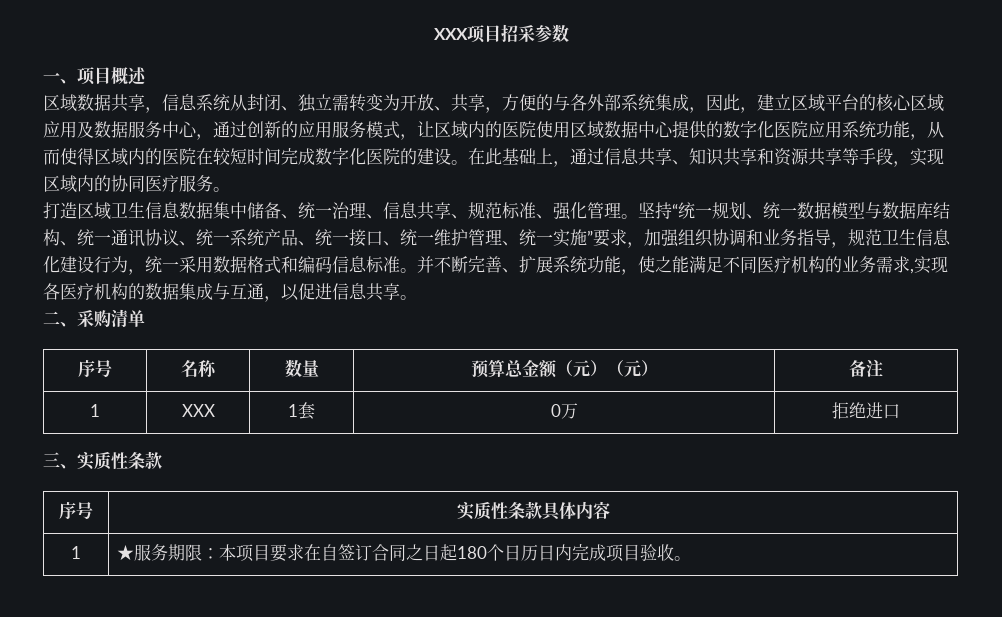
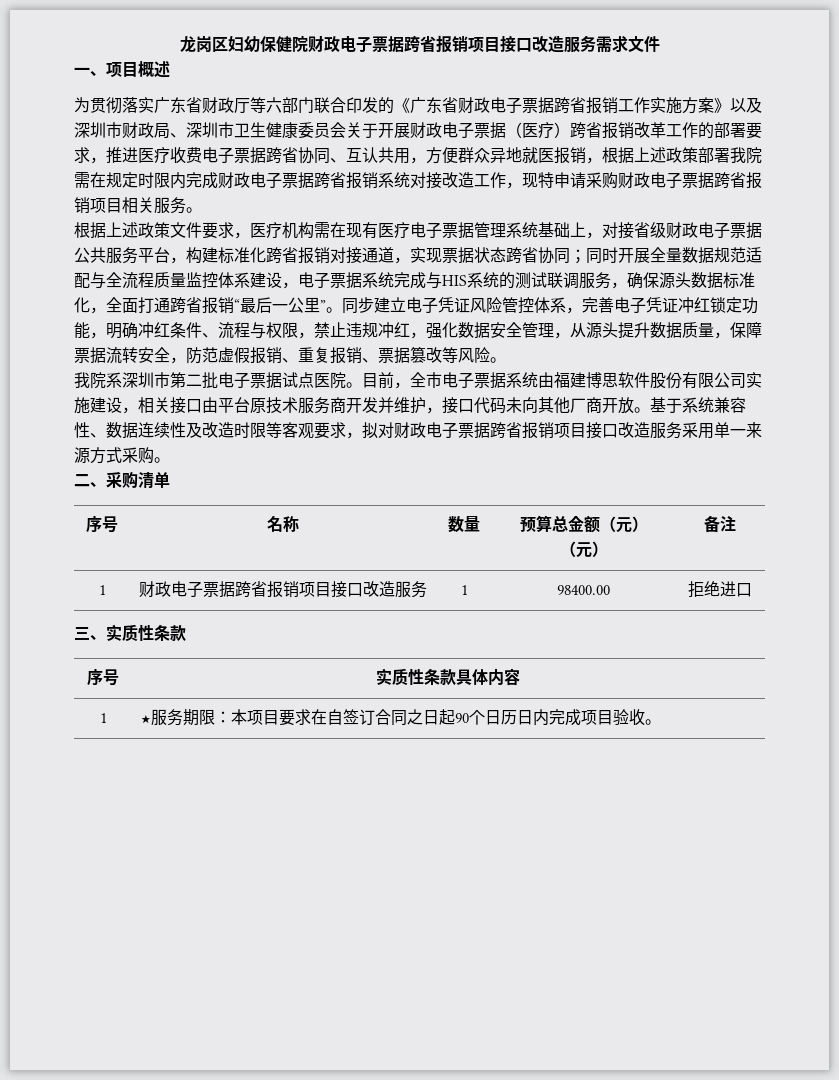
[433,24,569,43] [43,67,147,85] [43,94,944,113] [43,121,944,140] [43,148,944,167] [43,175,230,193] [43,202,950,220] [43,229,951,248] [43,256,948,275] [43,283,400,302] XXX项目招采参数 // 一、项目概述 // 区域数据共享，信息系统从封闭、独立需转变为开放、共享，方便的与各外部系统集成，因此，建立区域平台的核心区域应用及数据服务中心，通过创新的应用服务模式，让区域内的医院使用区域数据中心提供的数字化医院应用系统功能，从而使得区域内的医院在较短时间完成数字化医院的建设。在此基础上，通过信息共享、知识共享和资源共享等手段，实现区域内的协同医疗服务。 // 打造区域卫生信息数据集中储备、统一治理、信息共享、规范标准、强化管理。坚持“统一规划、统一数据模型与数据库结构、统一通讯协议、统一系统产品、统一接口、统一维护管理、统一实施”要求，加强组织协调和业务指导，规范卫生信息化建设行为，统一采用数据格式和编码信息标准。并不断完善、扩展系统功能，使之能满足不同医疗机构的业务需求,实现各医疗机构的数据集成与互通，以促进信息共享 -> [179,35,660,53] [74,61,170,78] [74,97,762,114] [74,122,762,139] [74,147,762,164] [74,172,762,189] [74,197,202,214] [74,222,762,239] [74,247,762,264] [74,272,755,289] [74,297,758,314] [74,322,762,339] [74,347,506,364] [74,372,762,389] [74,397,746,414] [74,422,762,439] [74,447,154,464] 龙岗区妇幼保健院财政电子票据跨省报销项目接口改造服务需求文件 // 一、项目概述 // 为贯彻落实广东省财政厅等六部门联合印发的《广东省财政电子票据跨省报销工作实施方案》以及深圳市财政局、深圳市卫生健康委员会关于开展财政电子票据（医疗）跨省报销改革工作的部署要求，推进医疗收费电子票据跨省协同、互认共用，方便群众异地就医报销，根据上述政策部署我院需在规定时限内完成财政电子票据跨省报销系统对接改造工作，现特申请采购财政电子票据跨省报销项目相关服务。 // 根据上述政策文件要求，医疗机构需在现有医疗电子票据管理系统基础上，对接省级财政电子票据公共服务平台，构建标准化跨省报销对接通道，实现票据状态跨省协同；同时开展全量数据规范适配与全流程质量监控体系建设，电子票据系统完成与HIS系统的测试联调服务，确保源头数据标准化，全面打通跨省报销“最后一公里”。同步建立电子凭证风险管控体系，完善电子凭证冲红锁定功能，明确冲红条件、流程与权限，禁止违规冲红，强化数据安全管理，从源头提升数据质量，保障票据流转安全，防范虚假报销、重复报销、票据篡改等风险。 // 我院系深圳市第二批电子票据试点医院。目前，全市电子票据系统由福建博思软件股份有限公司实施建设，相关接口由平台原技术服务商开发并维护，接口代码未向其他厂商开放。基于系统兼容性、数据连续性及改造时限等客观要求，拟对财政电子票据跨省报销项目接口改造服务采用单一来源方式采购
[181,404,215,417] [288,402,315,420] [550,403,578,419] XXX | 1套 | 0万 -> [139,581,427,598] [460,585,468,595] [557,585,610,595] 财政电子票据跨省报销项目接口改造服务 | 1 | 98400.00
[457,546,488,559] 180 -> [454,713,469,723] 90

